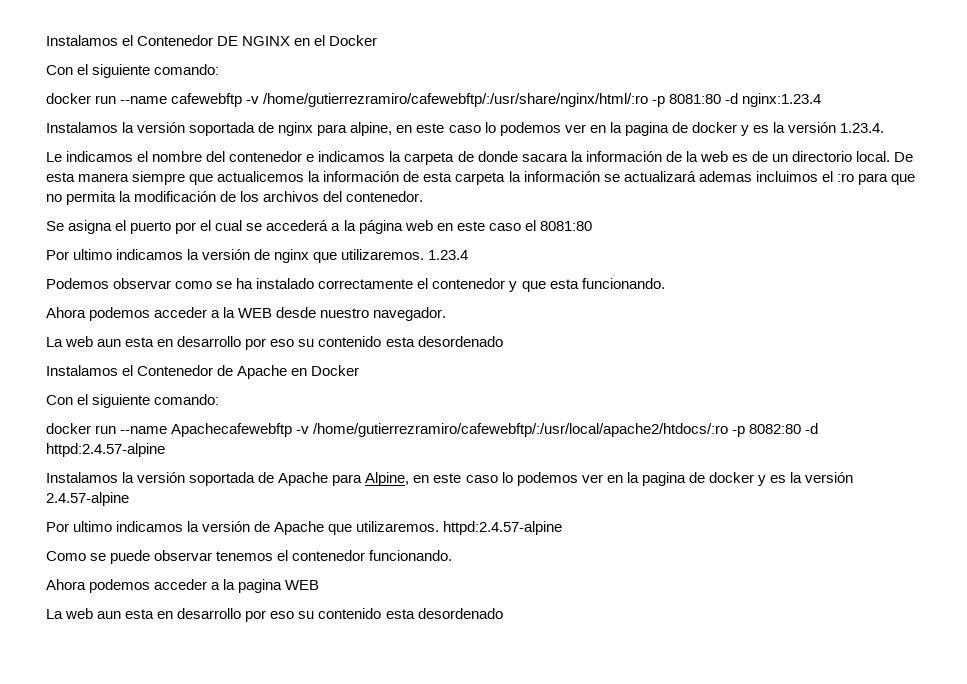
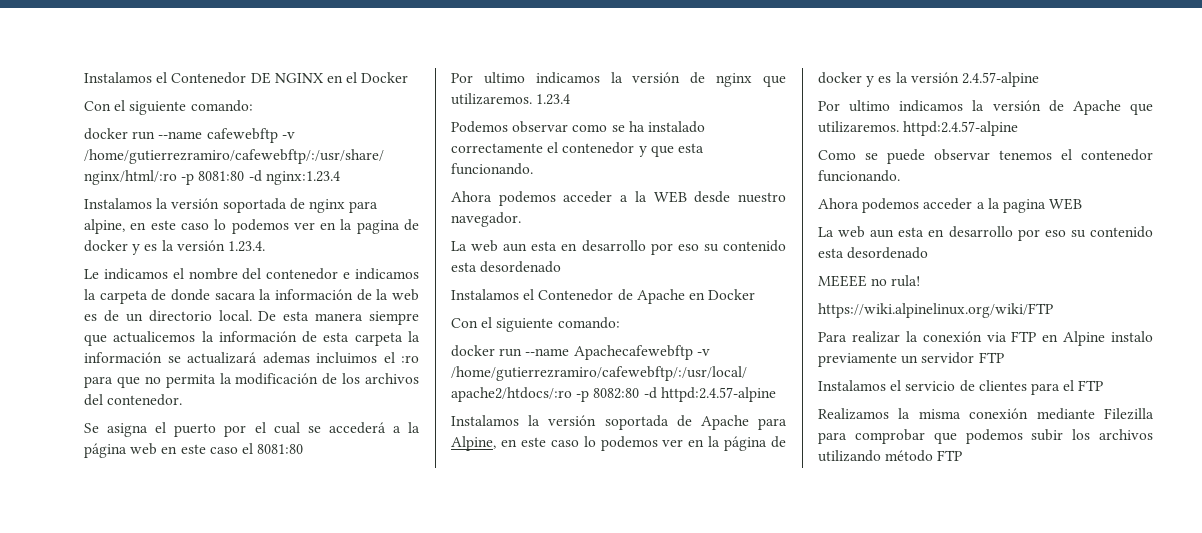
[641,472,686,486] pagina -> [724,436,768,451] página
(503, 613) none -> [818,275,921,287] [818,303,1053,318] [818,331,1153,346] [818,352,1004,367] [818,380,1104,395] [818,408,1154,420] [818,429,1153,444] [818,450,963,462] // MEEEE no rula! // https://wiki.alpinelinux.org/wiki/FTP // Para realizar la conexión via FTP en Alpine instalo previamente un servidor FTP // Instalamos el servicio de clientes para el FTP // Realizamos la misma conexión mediante Filezilla para comprobar que podemos subir los archivos utilizando método FTP

